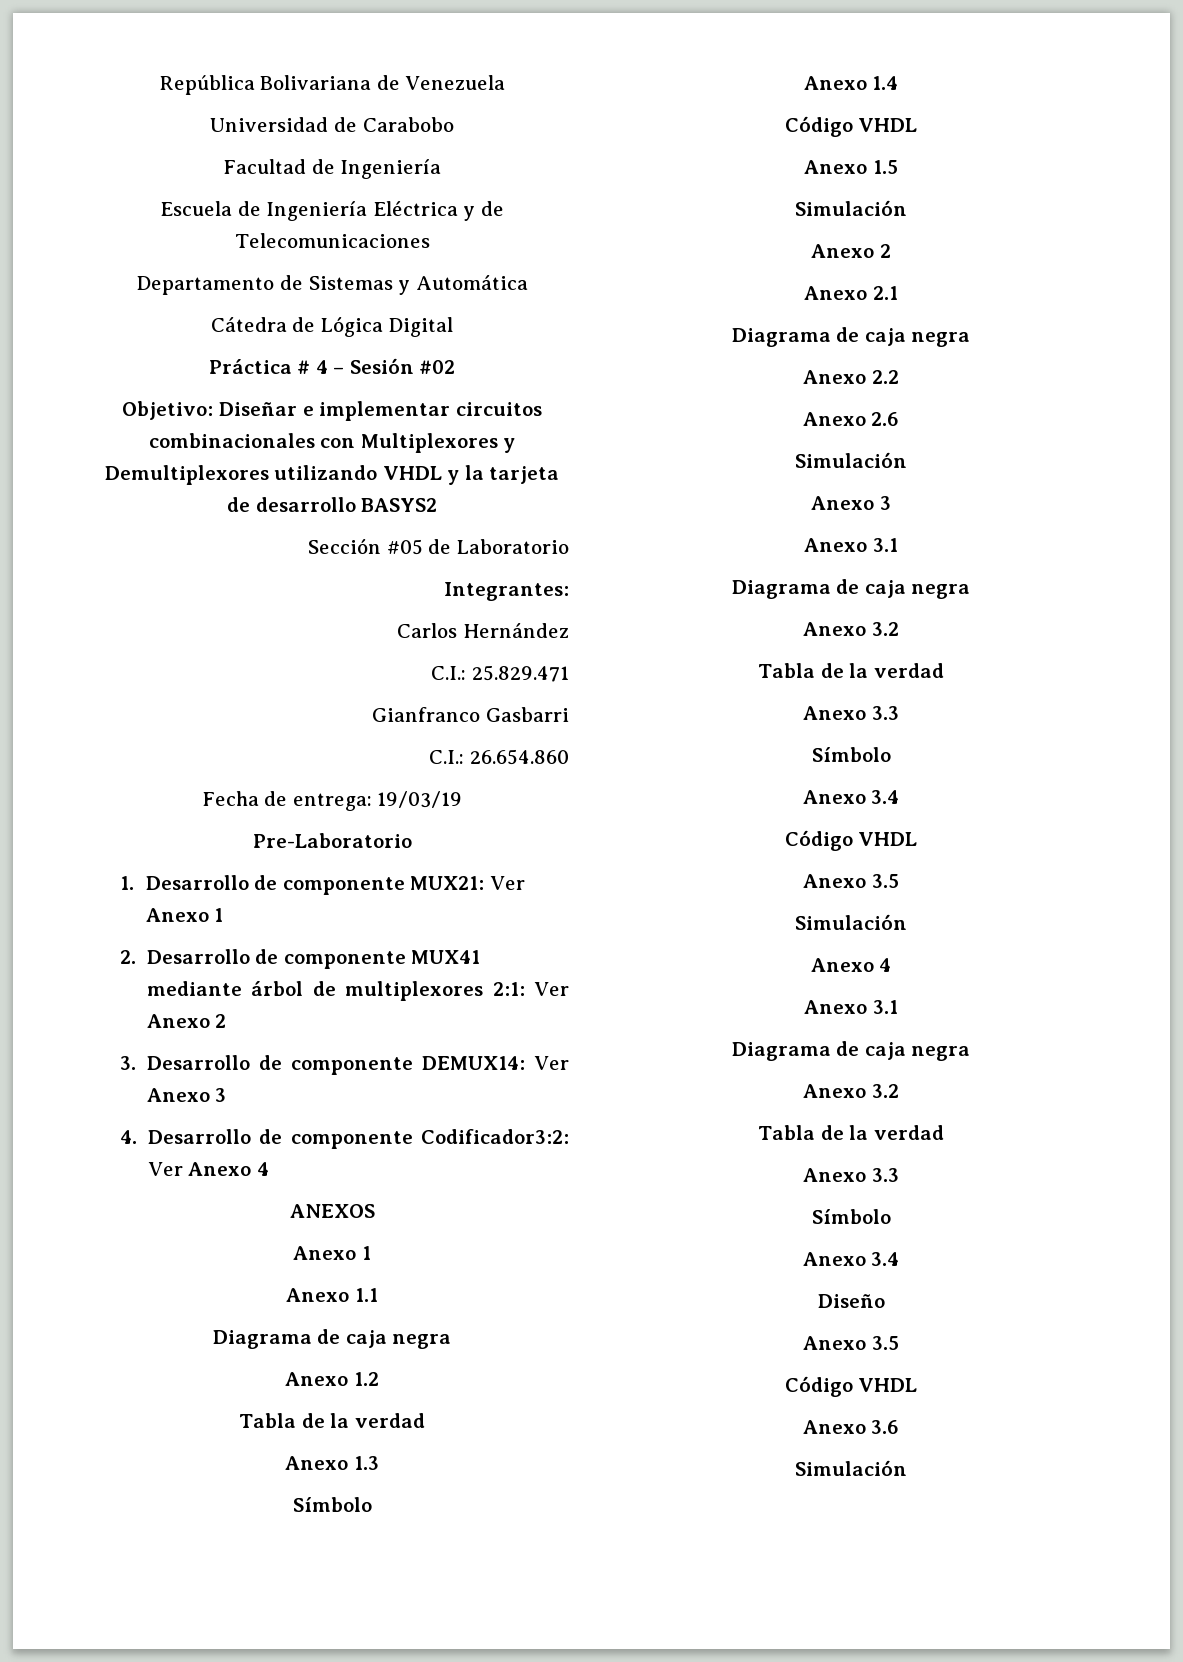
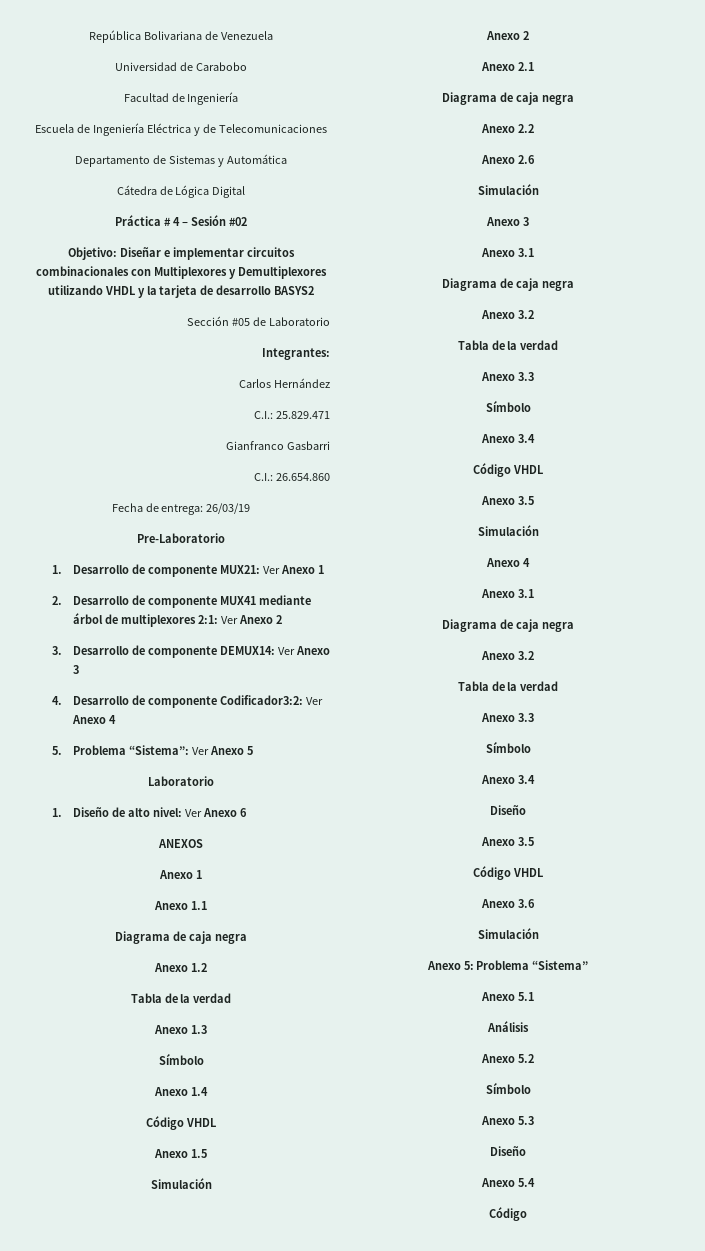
[377,791,463,808] 19/03/19 -> [206,503,251,514] 26/03/19
(269, 1169) none -> [52,745,253,755] [148,776,214,786] [52,807,247,817] // 5. Problema “Sistema”: Ver Anexo 5 // Laboratorio // 1. Diseño de alto nivel: Ver Anexo 6
(907, 1468) none -> [426,960,589,970] [481,992,534,1001] [487,1021,529,1032] [481,1054,534,1063] [485,1083,531,1094] [481,1116,534,1125] [490,1146,526,1156] [481,1178,535,1187] [489,1207,527,1221] // Anexo 5: Problema “Sistema” // Anexo 5.1 // Análisis // Anexo 5.2 // Símbolo // Anexo 5.3 // Diseño // Anexo 5.4 // Código

